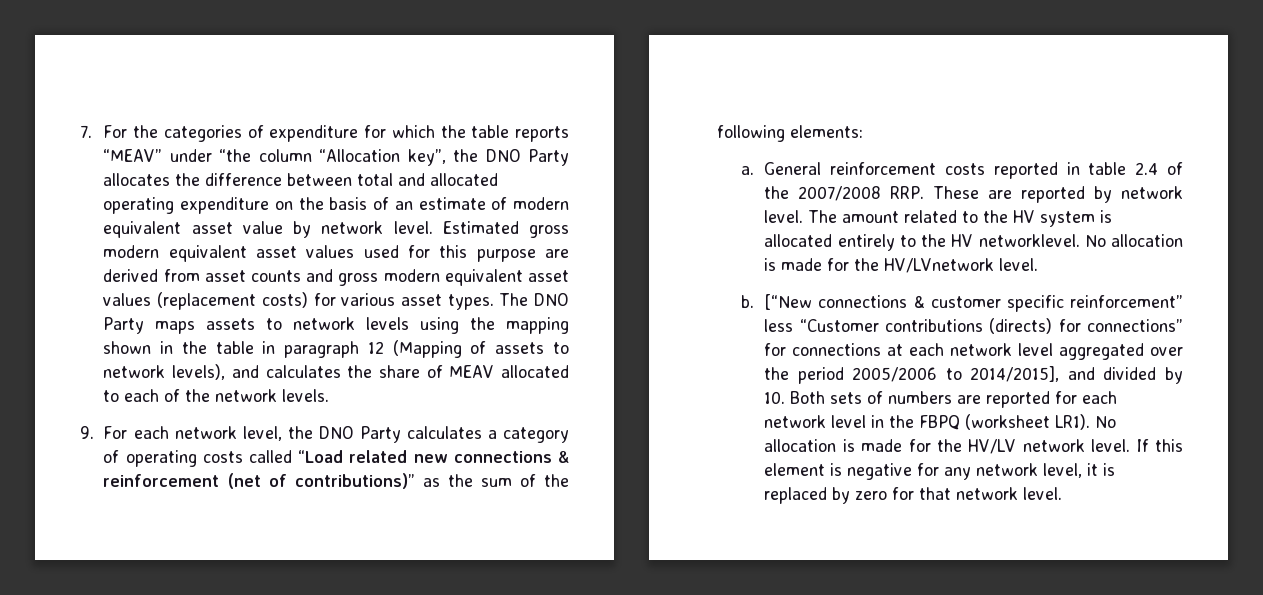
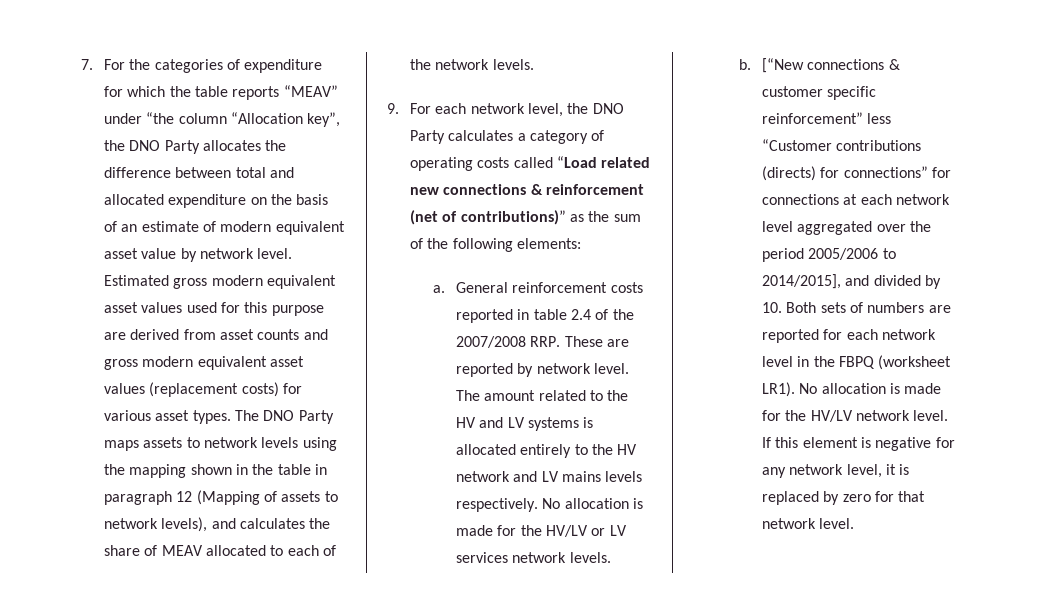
[103,197,175,214] operating -> (165, 199) none
[1040,211,1096,227] system -> [479,417,580,431] and LV systems
[978,234,1183,247] [764,258,1039,273] networklevel. No allocation is made for the HV/LVnetwork level. -> [456,471,643,482] [456,498,644,512] [456,525,627,537] [456,552,611,563] network and LV mains levels respectively. No allocation is made for the HV/LV or LV services network levels.

